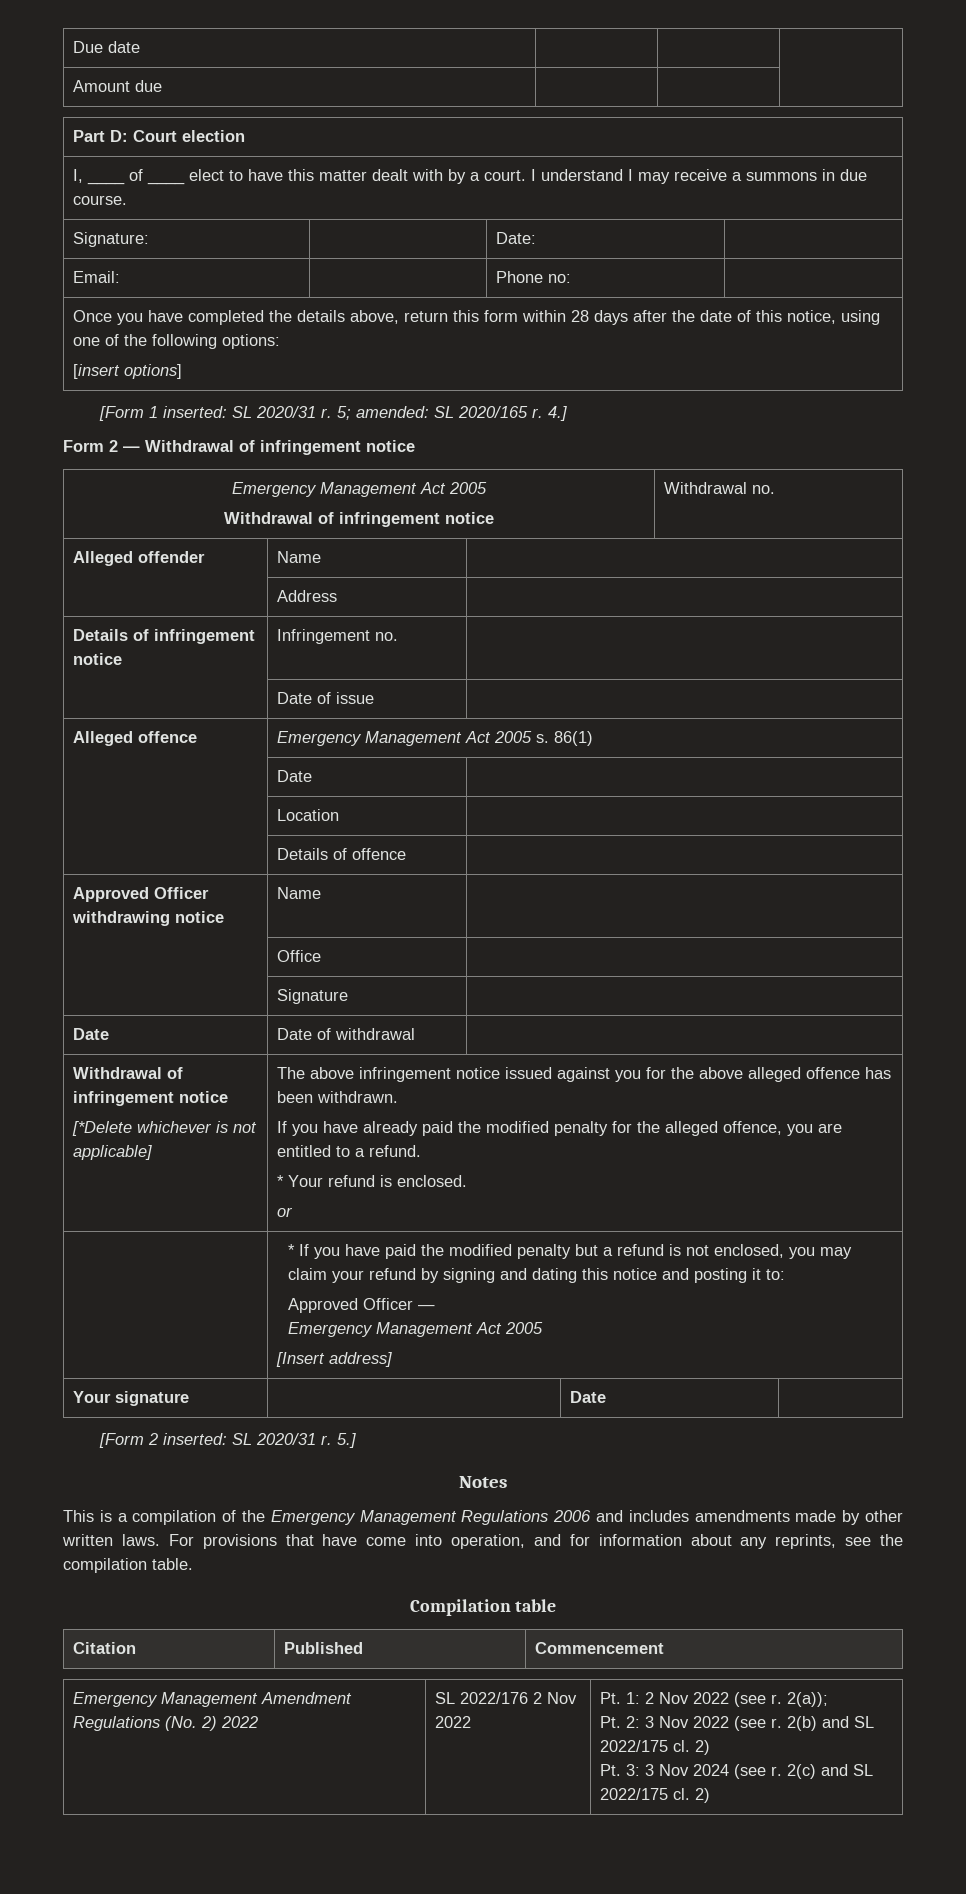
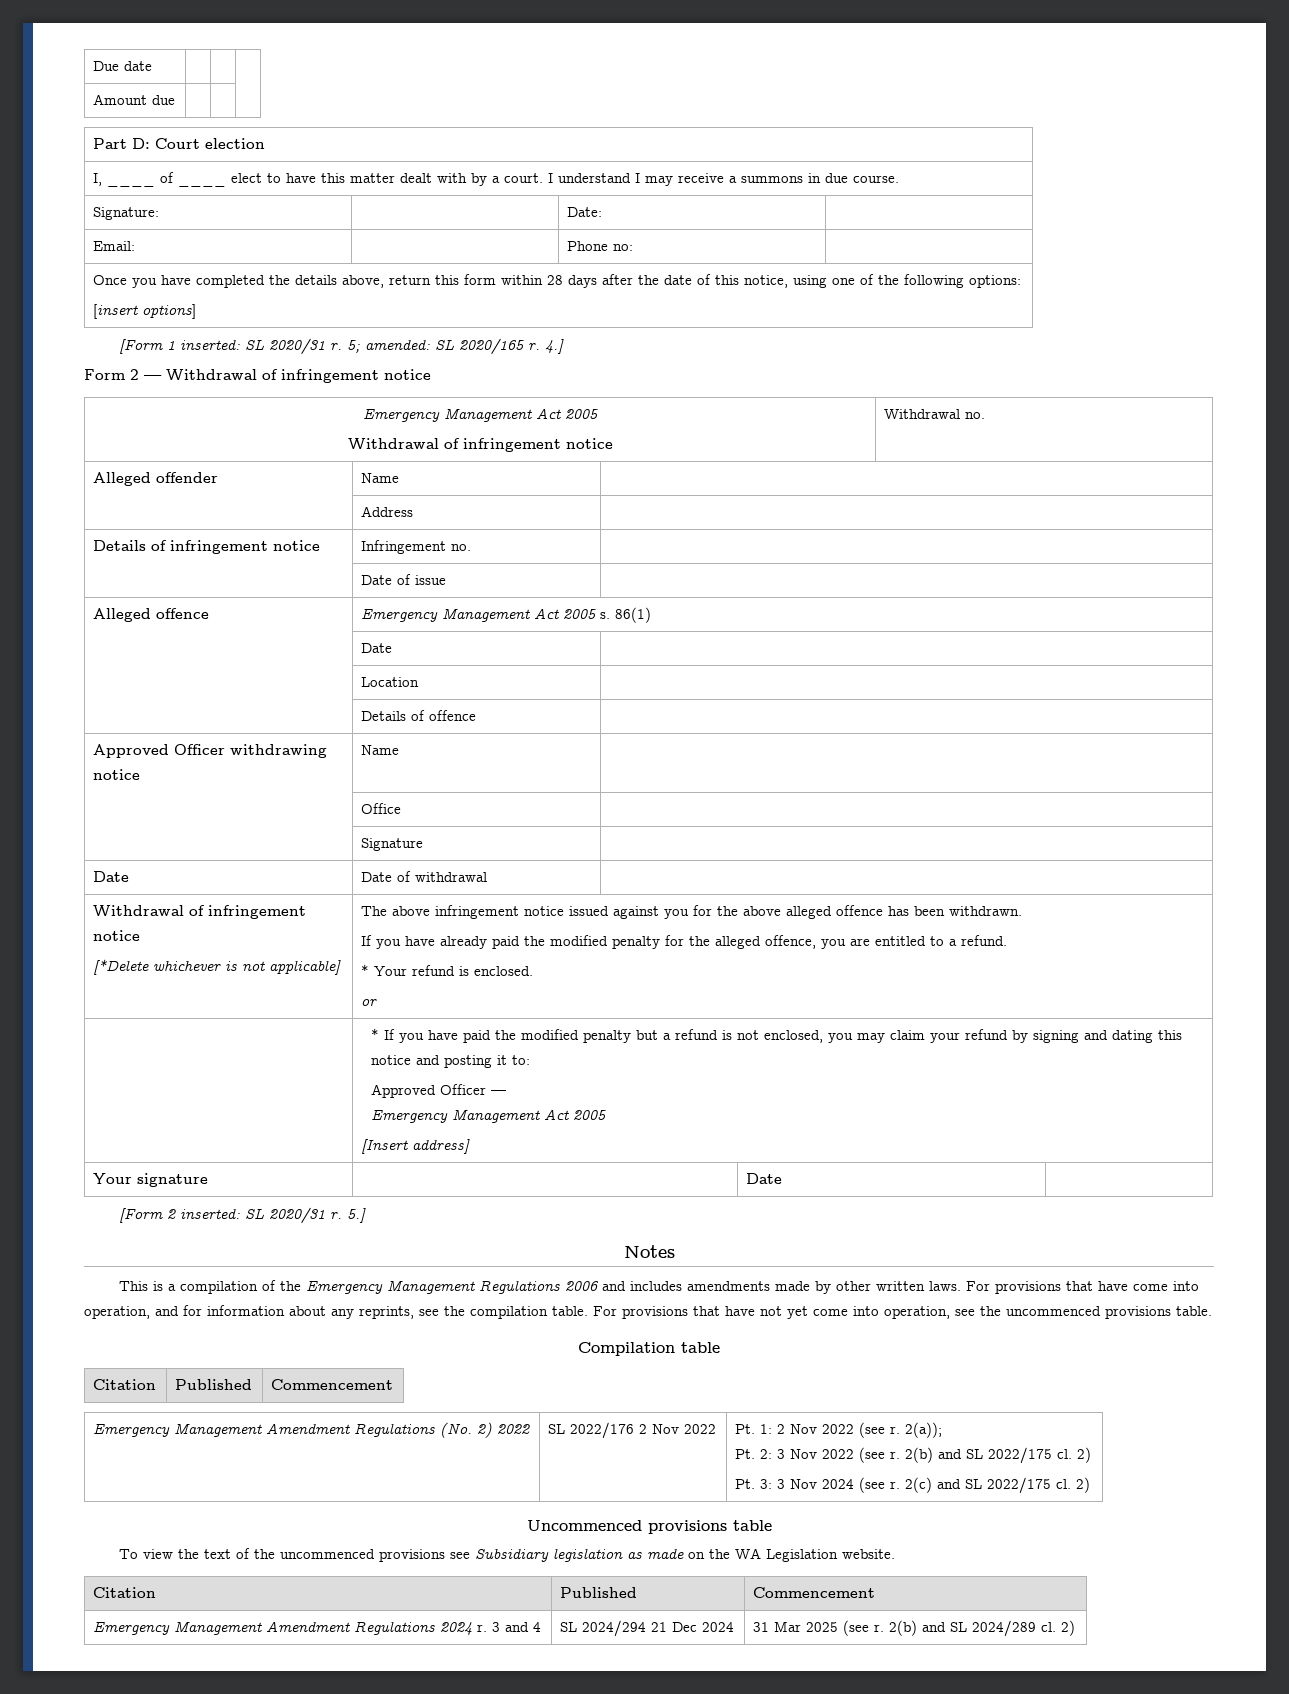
(193, 1564) none -> [593,1306,1212,1319] For provisions that have not yet come into operation, see the uncommenced provisions table.
(711, 1795) none -> [526,1520,772,1534] [119,1548,896,1562] [93,1587,157,1598] [560,1587,638,1598] [753,1587,876,1598] [93,1621,542,1635] [560,1620,735,1637] [753,1620,1076,1637] // Uncommenced provisions table // To view the text of the uncommenced provisions see Subsidiary legislation as made on the WA Legislation website. // Citation | Published | Commencement // Emergency Management Amendment Regulations 2024 r. 3 and 4 | SL 2024/294 21 Dec 2024 | 31 Mar 2025 (see r. 2(b) and SL 2024/289 cl. 2)

